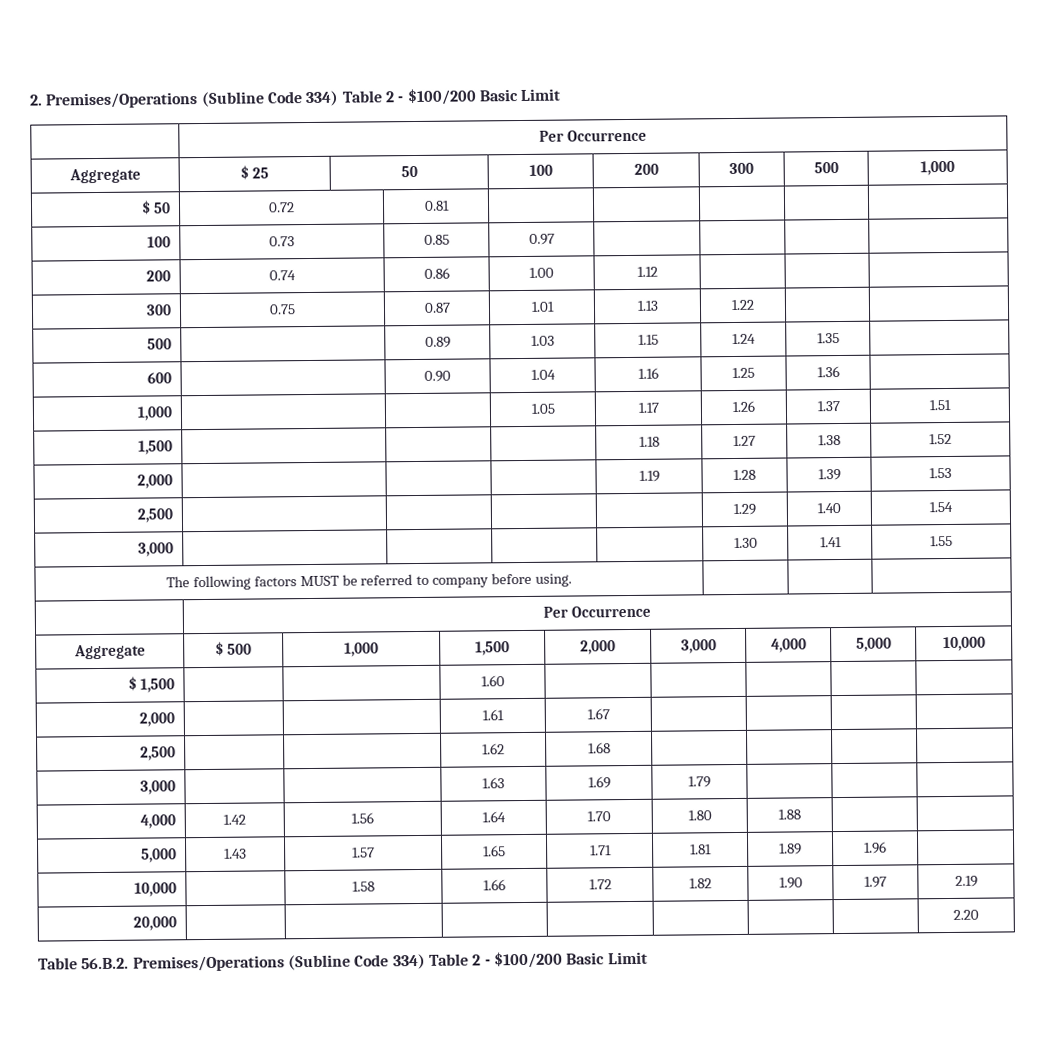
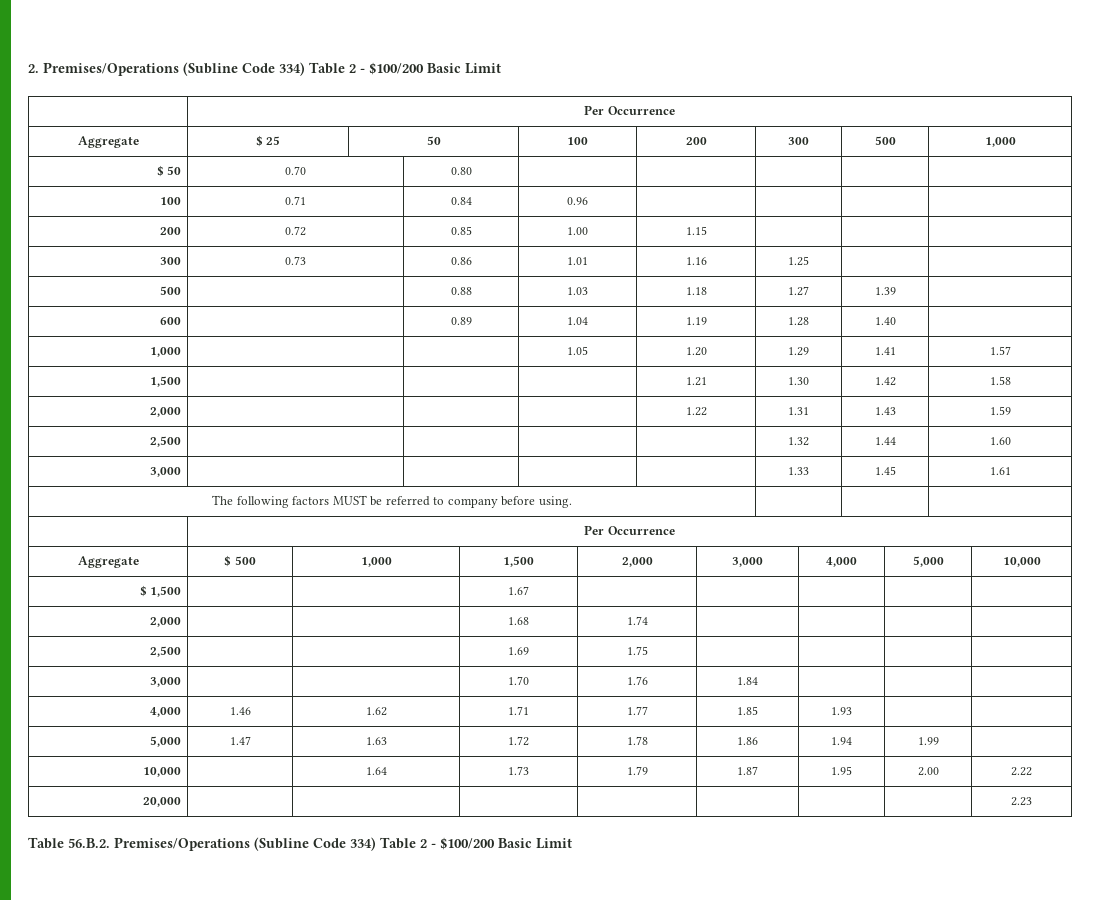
[268,202,295,213] [423,200,450,211] [147,236,172,248] [269,236,295,247] [423,234,450,245] [528,233,555,245] [146,270,172,282] [269,270,296,281] [423,267,450,279] 0.72 | 0.81 | | | | | // 100 | 0.73 | 0.85 | 0.97 | | | | // 200 | 0.74 | 0.86 -> [285,166,306,175] [450,167,472,175] [160,197,182,205] [285,196,306,205] [450,197,472,205] [567,197,588,205] [160,227,182,235] [285,226,306,236] [450,226,472,235] 0.70 | 0.80 | | | | | // 100 | 0.71 | 0.84 | 0.96 | | | | // 200 | 0.72 | 0.85
[636,266,658,277] [146,304,173,316] [269,304,296,315] [423,302,451,313] 1.12 | | | // 300 | 0.75 | 0.87 -> [685,226,707,235] [160,257,182,265] [285,256,306,265] [450,257,472,265] 1.15 | | | // 300 | 0.73 | 0.86
[636,300,659,311] [731,299,755,311] 1.13 | 1.22 -> [685,257,707,265] [788,256,809,266] 1.16 | 1.25
[424,336,451,348] 0.89 -> [450,287,472,295] 0.88
[637,334,659,345] [732,333,756,345] [816,333,840,344] 1.15 | 1.24 | 1.35 -> [685,287,707,295] [788,286,809,296] [874,287,896,295] 1.18 | 1.27 | 1.39
[424,370,451,382] 0.90 -> [450,317,472,325] 0.89
[637,367,659,379] [732,367,755,379] [816,366,840,378] 1.16 | 1.25 | 1.36 -> [685,317,707,325] [788,317,809,326] [874,317,896,325] 1.19 | 1.28 | 1.40
[637,402,659,413] [732,400,755,413] [816,401,840,412] [929,399,951,411] [138,440,174,455] [638,436,660,447] [733,435,756,447] [817,435,841,446] [929,433,952,445] [137,474,174,489] [638,470,660,482] [733,469,756,481] [817,469,841,481] [929,467,952,479] [137,508,174,523] [733,503,756,516] [817,502,841,514] [929,501,953,513] [138,542,175,557] [733,537,758,549] [819,536,842,548] [930,535,953,547] 1.17 | 1.26 | 1.37 | 1.51 // 1,500 | | | | 1.18 | 1.27 | 1.38 | 1.52 // 2,000 | | | | 1.19 | 1.28 | 1.39 | 1.53 // 2,500 | | | | | 1.29 | 1.40 | 1.54 // 3,000 | | | | | 1.30 | 1.41 | 1.55 -> [685,347,707,356] [788,347,809,356] [874,347,896,355] [989,346,1011,355] [150,376,182,387] [685,377,707,386] [788,377,809,385] [874,377,896,386] [989,376,1011,385] [150,407,182,417] [685,407,707,416] [788,407,809,415] [874,407,896,415] [989,406,1011,415] [150,436,182,447] [788,437,809,446] [874,437,896,445] [989,437,1011,445] [150,467,182,477] [788,467,809,475] [874,466,896,475] [989,467,1011,475] 1.20 | 1.29 | 1.41 | 1.57 // 1,500 | | | | 1.21 | 1.30 | 1.42 | 1.58 // 2,000 | | | | 1.22 | 1.31 | 1.43 | 1.59 // 2,500 | | | | | 1.32 | 1.44 | 1.60 // 3,000 | | | | | 1.33 | 1.45 | 1.61
[480,675,505,687] [139,712,176,727] [482,709,504,721] [586,708,610,720] [140,746,177,761] [482,743,505,755] [587,742,611,754] [140,780,177,795] [482,777,505,789] [587,776,611,789] [688,776,711,788] [140,814,177,829] [223,814,246,825] [351,812,374,824] [482,811,506,823] [587,811,611,822] [687,810,712,821] [778,809,801,820] [141,848,178,863] [224,848,247,859] [352,847,375,858] [483,845,506,857] [589,845,612,856] [690,844,712,855] [779,843,802,855] [864,841,887,854] [134,882,178,897] [352,881,375,892] [483,879,506,891] [588,879,612,890] [689,878,712,889] [778,877,803,889] [864,876,887,888] [954,875,978,887] 1.60 | | | | | // 2,000 | | | 1.61 | 1.67 | | | | // 2,500 | | | 1.62 | 1.68 | | | | // 3,000 | | | 1.63 | 1.69 | 1.79 | | | // 4,000 | 1.42 | 1.56 | 1.64 | 1.70 | 1.80 | 1.88 | | // 5,000 | 1.43 | 1.57 | 1.65 | 1.71 | 1.81 | 1.89 | 1.96 | // 10,000 | | 1.58 | 1.66 | 1.72 | 1.82 | 1.90 | 1.97 | 2.19 -> [508,586,529,595] [150,617,182,627] [508,617,529,625] [626,616,648,625] [150,646,182,657] [508,647,529,655] [626,646,648,655] [150,677,182,687] [508,676,529,685] [626,676,648,685] [737,677,758,685] [150,707,182,717] [229,707,251,715] [365,707,387,716] [508,706,529,715] [626,706,648,715] [737,706,758,715] [831,707,852,715] [150,736,182,747] [229,736,251,745] [365,737,387,745] [508,736,529,746] [626,736,648,745] [737,737,758,745] [831,737,852,745] [917,737,939,745] [143,767,182,777] [365,767,387,775] [508,766,529,775] [626,766,648,775] [737,766,758,775] [831,766,852,775] [917,767,939,776] [1011,767,1032,776] 1.67 | | | | | // 2,000 | | | 1.68 | 1.74 | | | | // 2,500 | | | 1.69 | 1.75 | | | | // 3,000 | | | 1.70 | 1.76 | 1.84 | | | // 4,000 | 1.46 | 1.62 | 1.71 | 1.77 | 1.85 | 1.93 | | // 5,000 | 1.47 | 1.63 | 1.72 | 1.78 | 1.86 | 1.94 | 1.99 | // 10,000 | | 1.64 | 1.73 | 1.79 | 1.87 | 1.95 | 2.00 | 2.22
[953,909,979,920] 2.20 -> [1011,797,1032,806] 2.23

